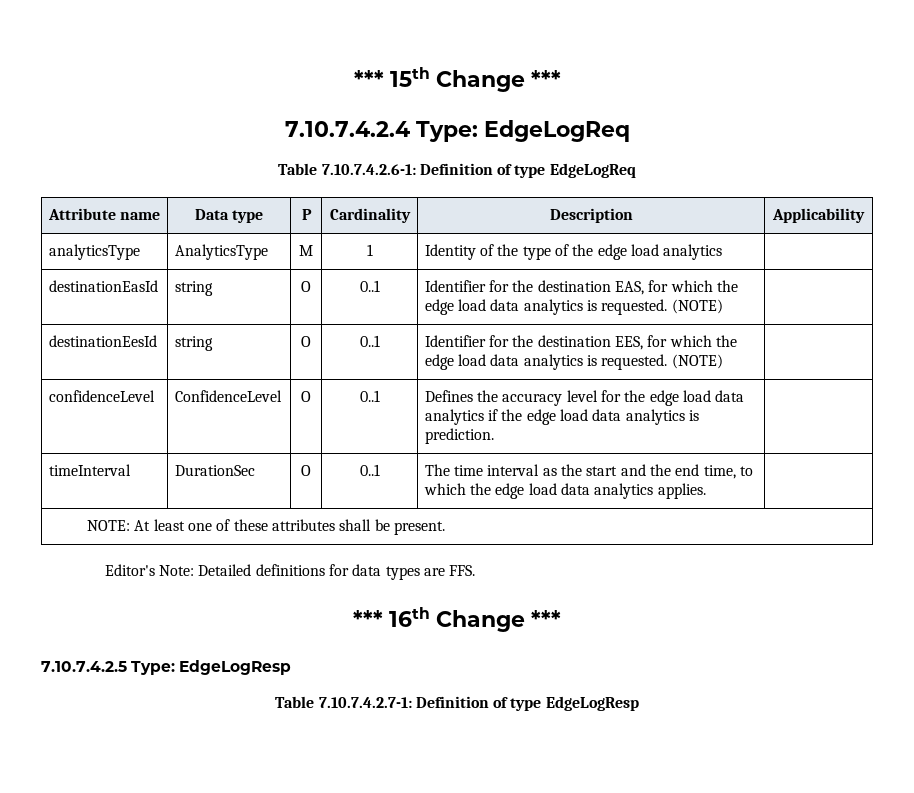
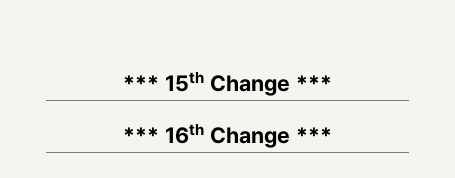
[284,120,630,142] [278,163,636,178] [47,208,161,220] [194,209,264,223] [301,209,312,220] [329,208,411,223] [549,208,633,223] [772,208,865,223] [48,244,140,260] [174,244,268,260] [299,245,313,256] [366,244,373,256] [424,244,723,260] [48,280,158,292] [174,281,213,296] [301,281,311,292] [359,280,380,292] [424,280,739,295] [424,299,723,315] [48,335,157,347] [174,336,213,351] [301,336,311,347] [359,335,380,347] [424,335,738,350] [424,354,723,370] [48,390,155,402] [174,390,282,402] [301,391,311,402] [359,390,380,402] [424,390,745,406] [424,409,700,425] [424,428,494,444] [48,464,131,476] [174,465,255,476] [301,465,311,476] [359,464,380,476] [424,464,754,479] [423,483,706,499] [86,519,445,535] [104,564,476,580] [353,607,561,632] [41,660,292,675] [275,696,639,711] 7.10.7.4.2.4 Type: EdgeLogReq // Table 7.10.7.4.2.6-1: Definition of type EdgeLogReq // Attribute name | Data type | P | Cardinality | Description | Applicability // analyticsType | AnalyticsType | M | 1 | Identity of the type of the edge load analytics | // destinationEasId | string | O | 0..1 | Identifier for the destination EAS, for which the edge load data analytics is requested. (NOTE) | // destinationEesId | string | O | 0..1 | Identifier for the destination EES, for which the edge load data analytics is requested. (NOTE) | // confidenceLevel | ConfidenceLevel | O | 0..1 | Defines the accuracy level for the edge load data analytics if the edge load data analytics is prediction. | // timeInterval | DurationSec | O | 0..1 | The time interval as the start and the end time, to which the edge load data analytics applies. | // NOTE: At least one of these attributes shall be present. // Editor's Note: Detailed definitions for data types are FFS. // *** 16th Change *** // 7.10.7.4.2.5 Type: EdgeLogResp // Table 7.10.7.4.2.7-1: Definition of type EdgeLogResp -> [123,124,332,148] *** 16th Change ***

